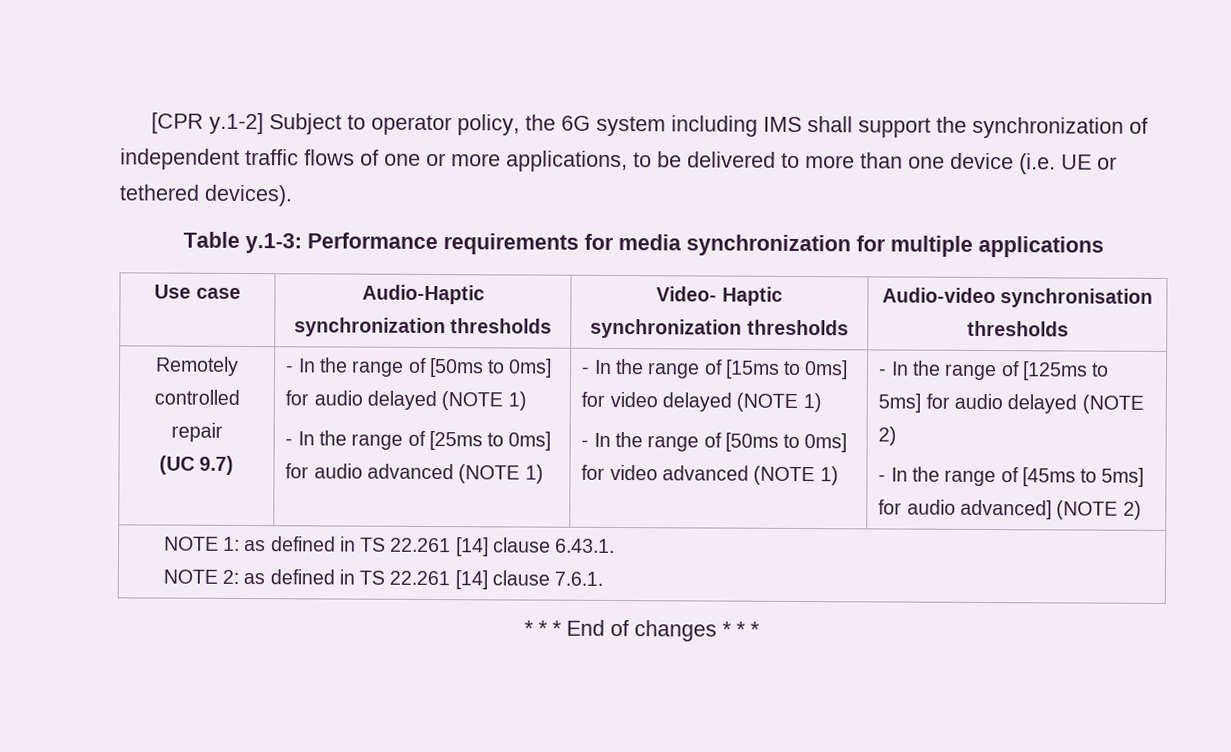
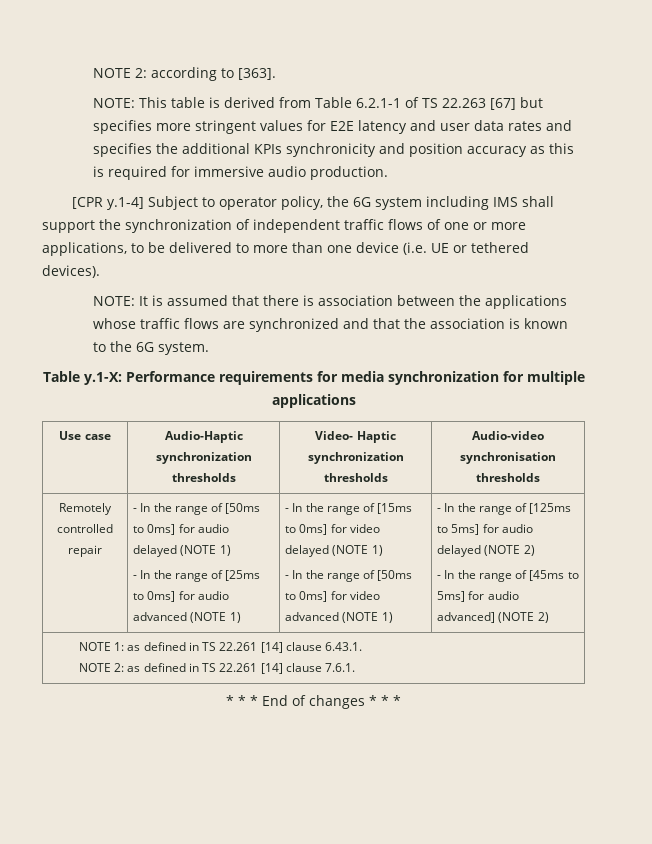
[151,112,265,135] [CPR y.1-2] -> [93,67,277,81] [93,97,544,110] [93,120,573,134] [93,143,575,157] [93,166,389,180] [72,197,145,210] NOTE 2: according to [363]. // NOTE: This table is derived from Table 6.2.1-1 of TS 22.263 [67] but specifies more stringent values for E2E latency and user data rates and specifies the additional KPIs synchronicity and position accuracy as this is required for immersive audio production. // [CPR y.1-4]
[183,231,302,254] // Table y.1-3: -> [93,295,568,309] [93,318,569,332] [93,341,210,355] [42,371,122,385] // NOTE: It is assumed that there is association between the applications whose traffic flows are synchronized and that the association is known to the 6G system. // Table y.1-X:
[158,455,235,475] // (UC 9.7) -> (102, 551) none

